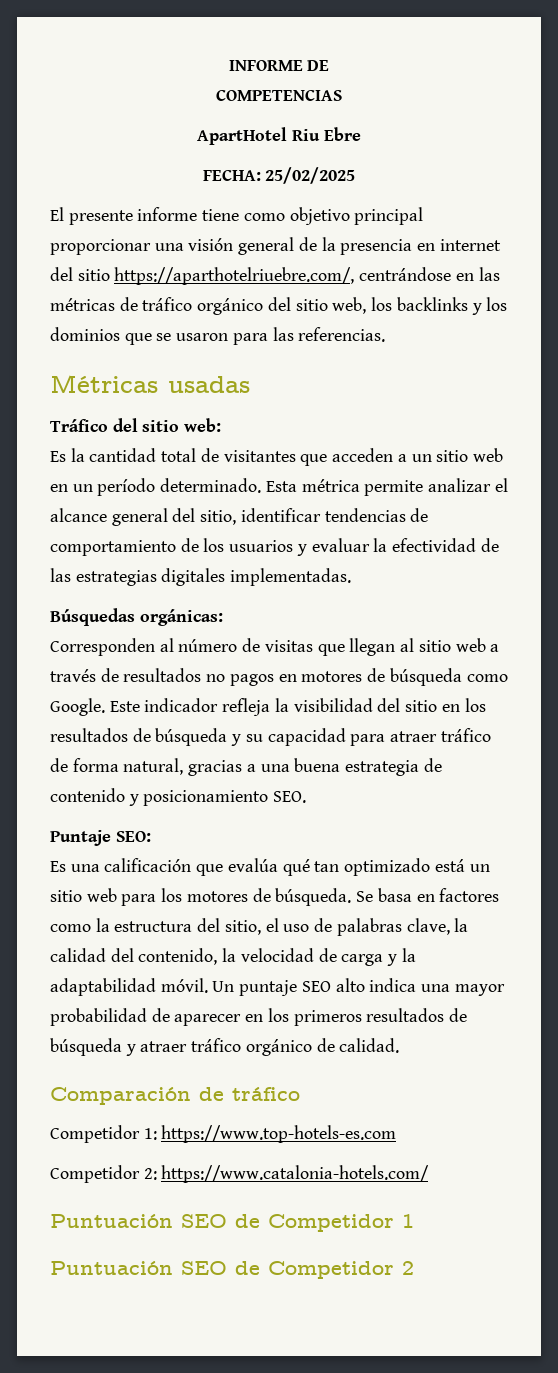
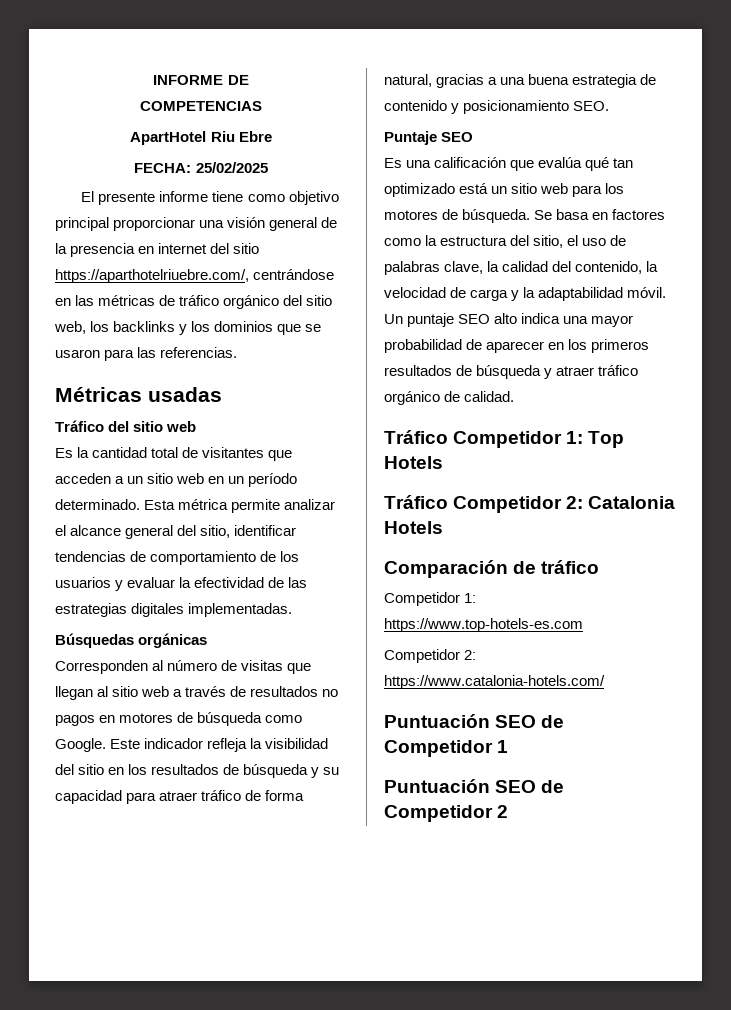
[184,418,222,432] web: -> [166,421,197,432] web
[139,609,223,626] orgánicas: -> [138,633,208,648] orgánicas
[115,831,151,842] SEO: -> [441,132,474,142] SEO
(400, 1045) none -> [384,430,625,448] [384,456,443,469] [384,495,676,513] [384,521,443,534] // Tráfico Competidor 1: Top Hotels // Tráfico Competidor 2: Catalonia Hotels

